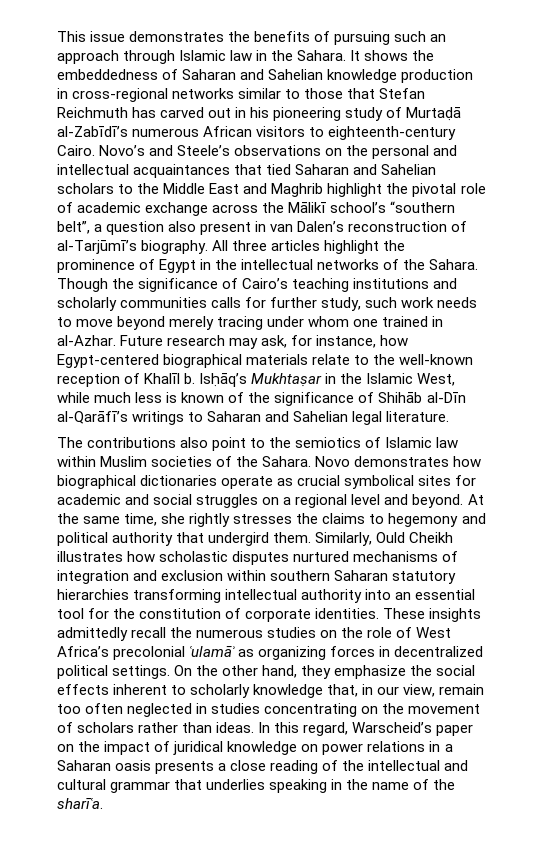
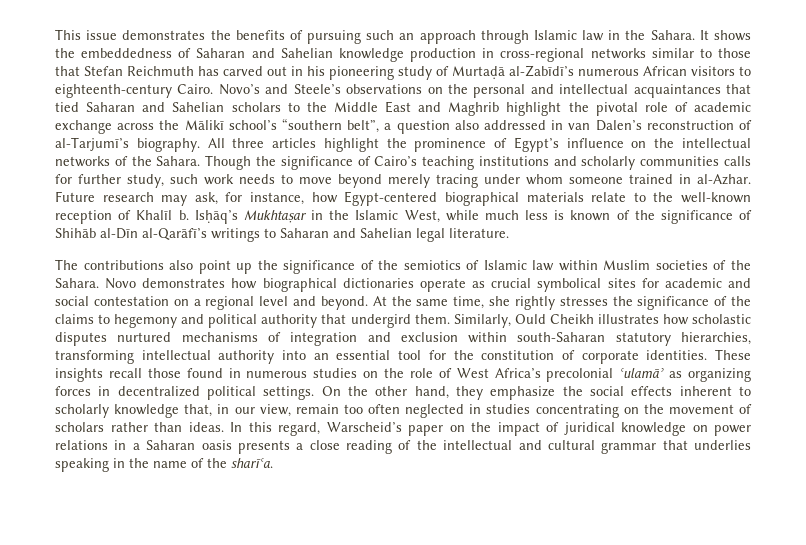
[200,222,252,235] present -> [483,120,546,130] addressed
[57,240,137,254] al-Tarjūmī’s -> [55,137,129,151] al-Tarjumī’s
[159,259,212,273] Egypt in -> [513,137,647,152] Egypt’s influence on
[353,319,379,327] one -> [569,177,623,184] someone
[250,438,266,448] to -> [236,260,374,274] up the significance of
[196,494,259,508] struggles -> [93,296,169,306] contestation
(319, 518) none -> [637,296,751,310] significance of the
[270,570,457,584] [57,589,129,600] southern Saharan statutory hierarchies -> [517,332,751,346] south-Saharan statutory hierarchies,
[57,627,193,641] admittedly recall the -> [108,368,241,378] recall those found in

